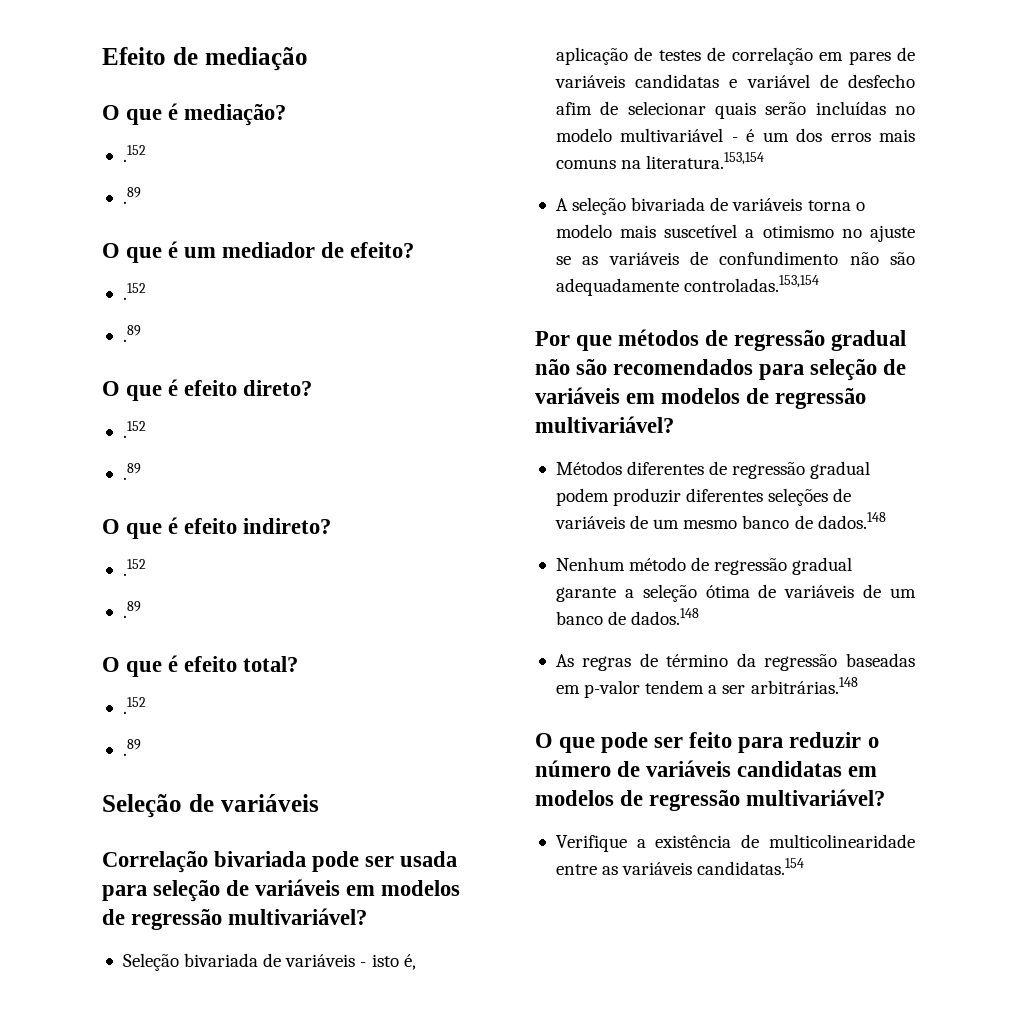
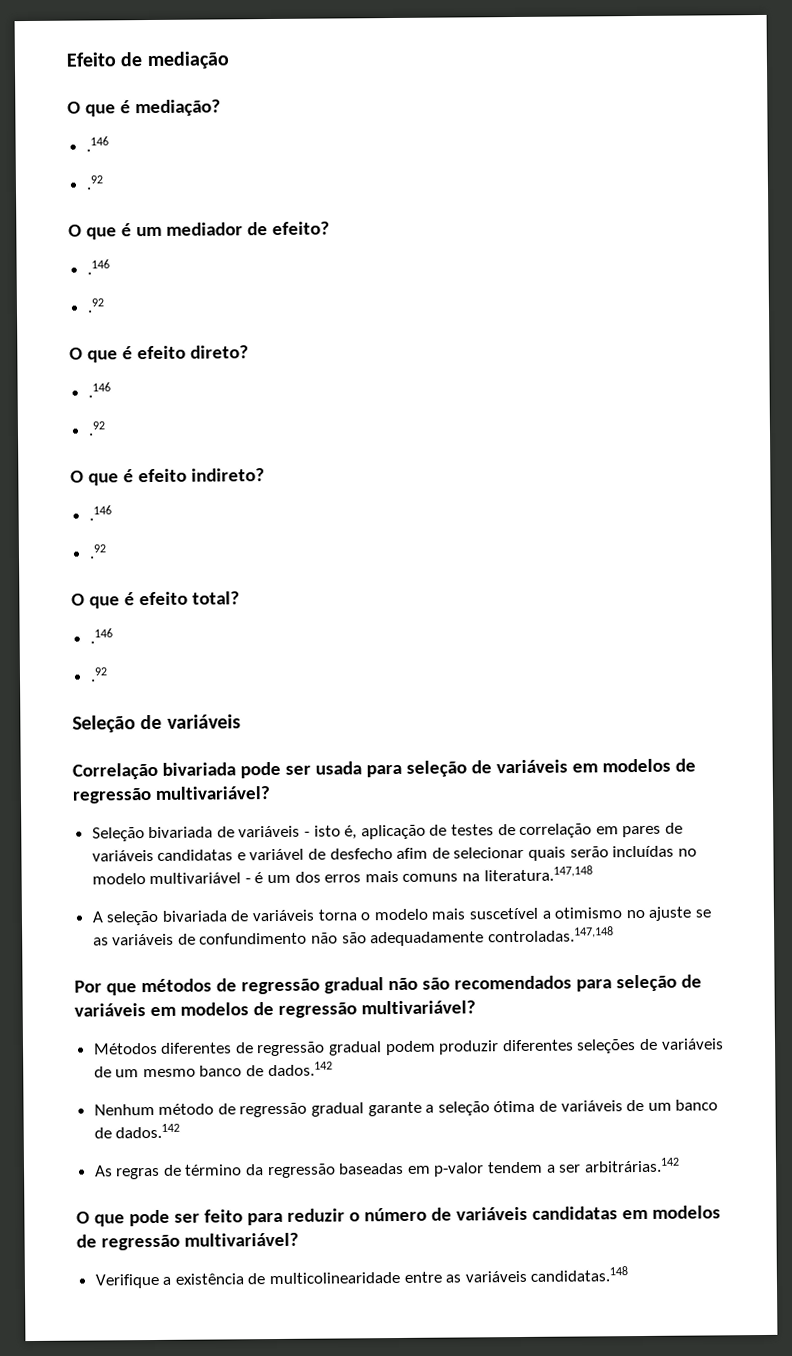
[122,145,146,162] [122,187,141,204] .152 // .89 -> [85,136,109,152] [85,175,103,190] .146 // .92
[122,283,146,300] [122,325,141,342] .152 // .89 -> [86,259,110,275] [86,298,104,313] .146 // .92
[122,421,146,438] [122,463,141,480] .152 // .89 -> [87,382,111,398] [87,421,105,436] .146 // .92
[122,559,146,576] [122,601,141,618] .152 // .89 -> [88,505,112,521] [88,544,107,559] .146 // .92
[122,697,146,714] [122,739,141,756] .152 // .89 -> [89,628,113,644] [89,667,108,682] .146 // .92
[646,152,765,169] literatura.153,154 -> [483,865,593,882] literatura.147,148
[684,275,820,292] controladas.153,154 -> [487,926,614,943] controladas.147,148
[817,512,886,529] dados.148 -> [267,1061,333,1077] dados.142
[631,608,700,625] dados.148 -> [115,1123,181,1139] dados.142
[750,677,858,694] arbitrárias.148 -> [583,1157,680,1173] arbitrárias.142
[697,858,805,875] candidatas.154 -> [530,1266,629,1282] candidatas.148

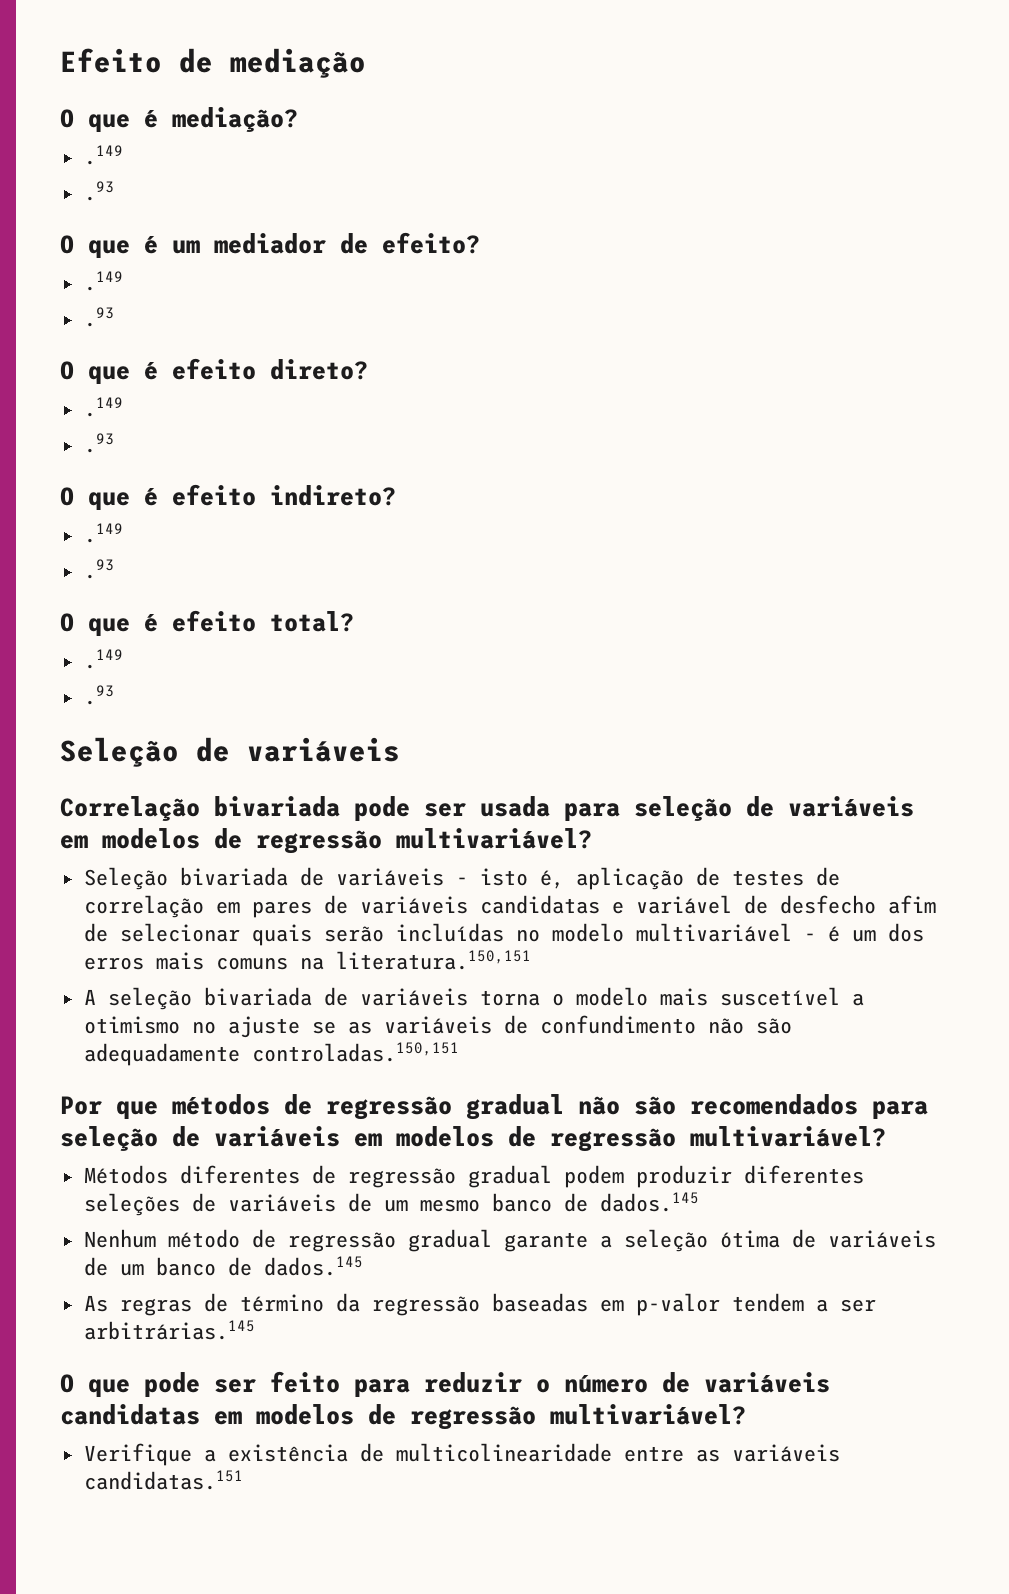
[85,136,109,152] [85,175,103,190] .146 // .92 -> [83,145,123,165] [83,181,114,201] .149 // .93
[86,259,110,275] [86,298,104,313] .146 // .92 -> [83,271,123,291] [83,307,114,327] .149 // .93
[87,382,111,398] [87,421,105,436] .146 // .92 -> [83,397,123,417] [83,433,114,453] .149 // .93
[88,505,112,521] [88,544,107,559] .146 // .92 -> [83,523,123,543] [83,559,114,579] .149 // .93
[89,628,113,644] [89,667,108,682] .146 // .92 -> [83,649,123,669] [83,685,114,705] .149 // .93
[483,865,593,882] literatura.147,148 -> [335,950,531,970] literatura.150,151
[487,926,614,943] controladas.147,148 -> [251,1042,459,1062] controladas.150,151
[267,1061,333,1077] dados.142 -> [599,1192,699,1212] dados.145
[115,1123,181,1139] dados.142 -> [263,1256,363,1276] dados.145
[583,1157,680,1173] arbitrárias.142 -> [83,1320,255,1340] arbitrárias.145
[530,1266,629,1282] candidatas.148 -> [83,1470,243,1490] candidatas.151

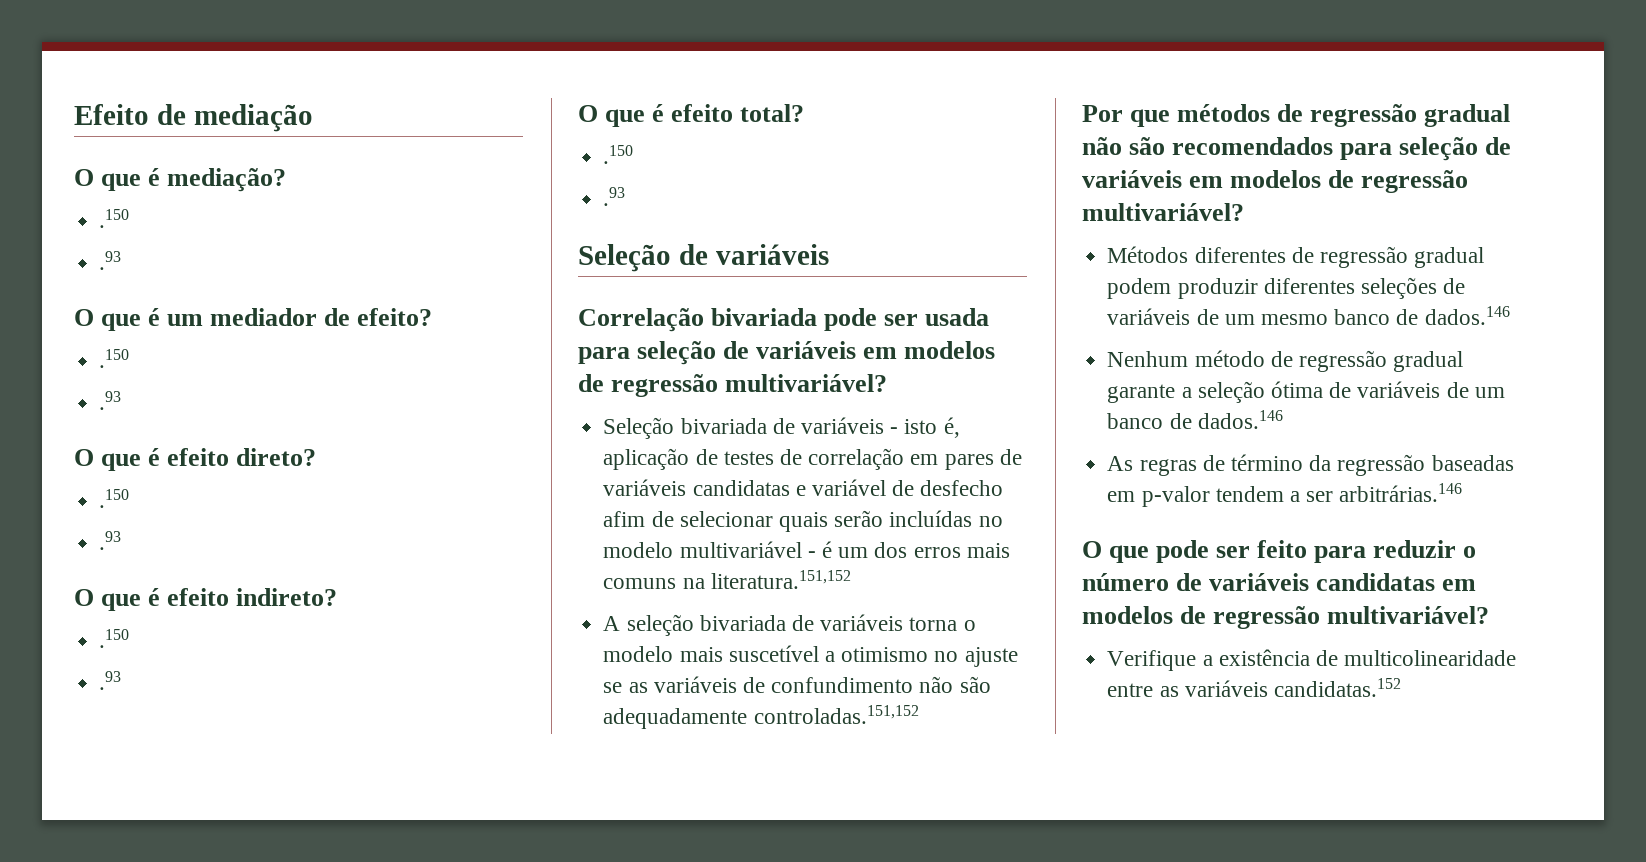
[83,145,123,165] .149 -> [99,209,130,228] .150
[83,271,123,291] .149 -> [99,349,130,368] .150
[83,397,123,417] .149 -> [99,489,130,508] .150
[83,523,123,543] .149 -> [99,629,130,648] .150
[83,649,123,669] .149 -> [603,145,634,164] .150
[335,950,531,970] literatura.150,151 -> [710,570,851,589] literatura.151,152
[251,1042,459,1062] controladas.150,151 -> [753,705,919,724] controladas.151,152
[599,1192,699,1212] dados.145 -> [1424,306,1510,325] dados.146
[263,1256,363,1276] dados.145 -> [1197,410,1283,429] dados.146
[83,1320,255,1340] arbitrárias.145 -> [1339,483,1463,502] arbitrárias.146
[83,1470,243,1490] candidatas.151 -> [1273,678,1401,697] candidatas.152

